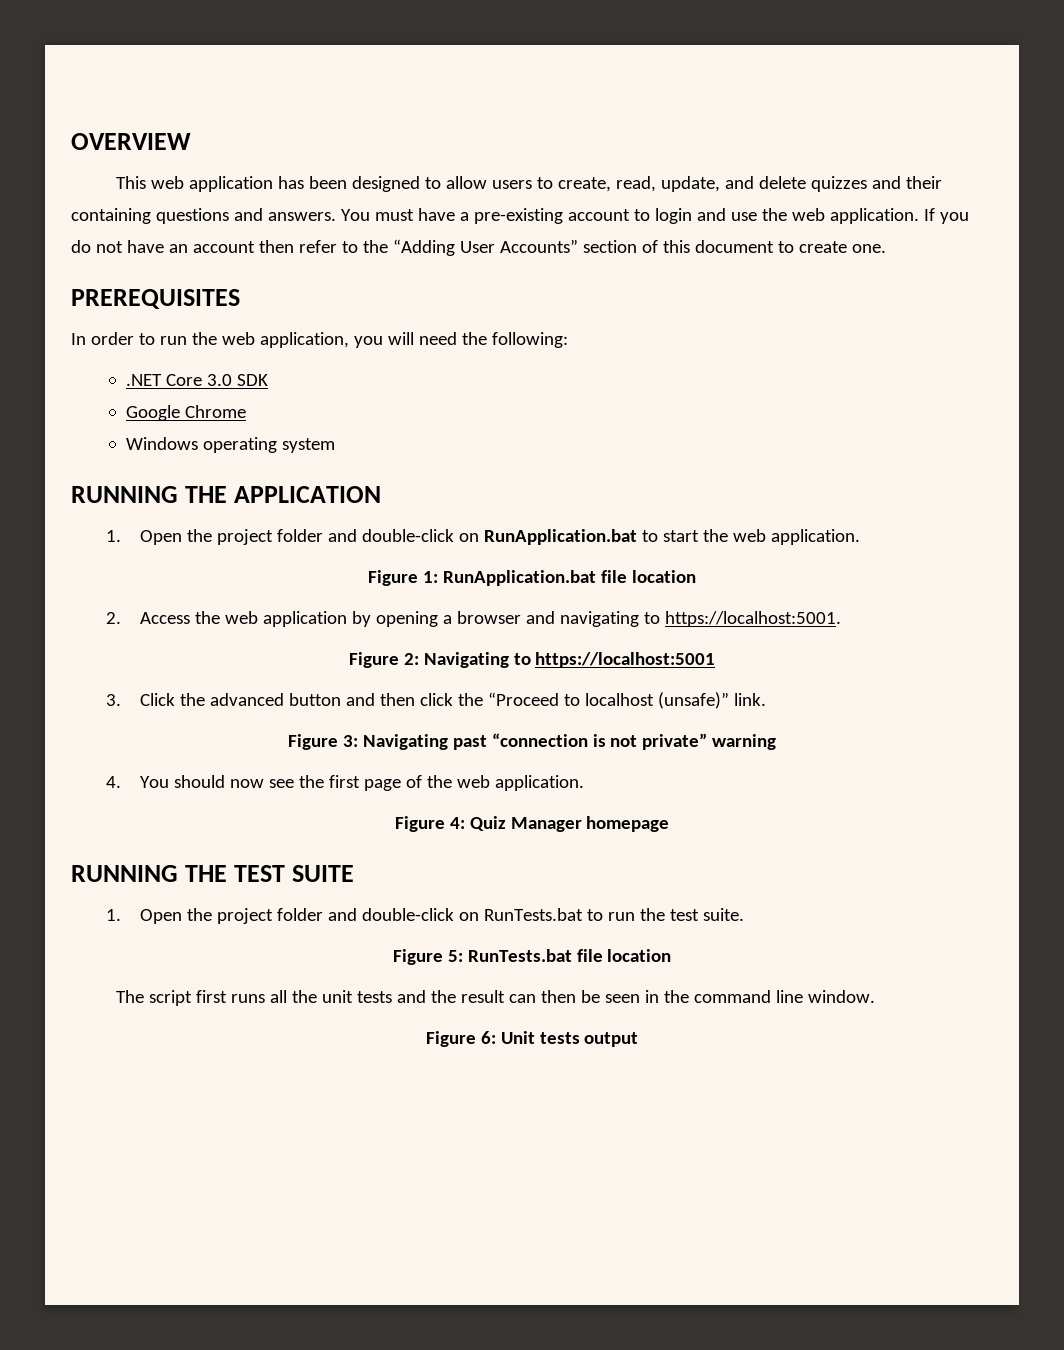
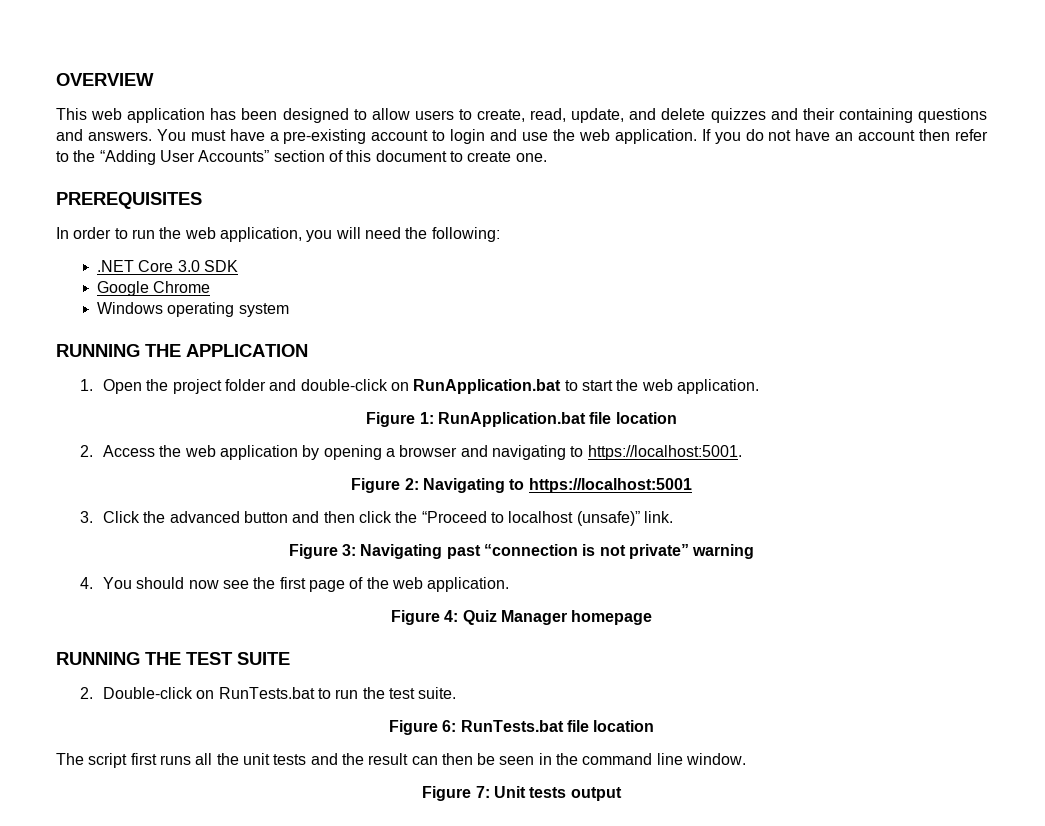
[105,908,455,924] 1. Open the project folder and double-click -> [79,687,194,699] 2. Double-click
[447,950,463,962] 5: -> [442,720,457,732] 6:
[480,1031,496,1044] 6: -> [475,786,490,798] 7:

